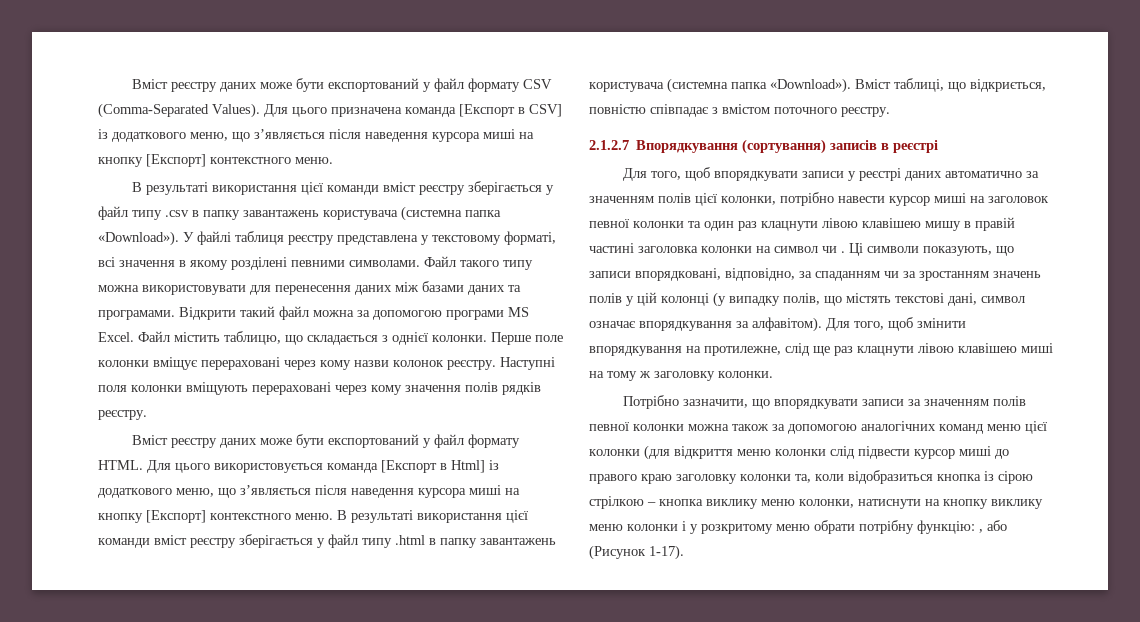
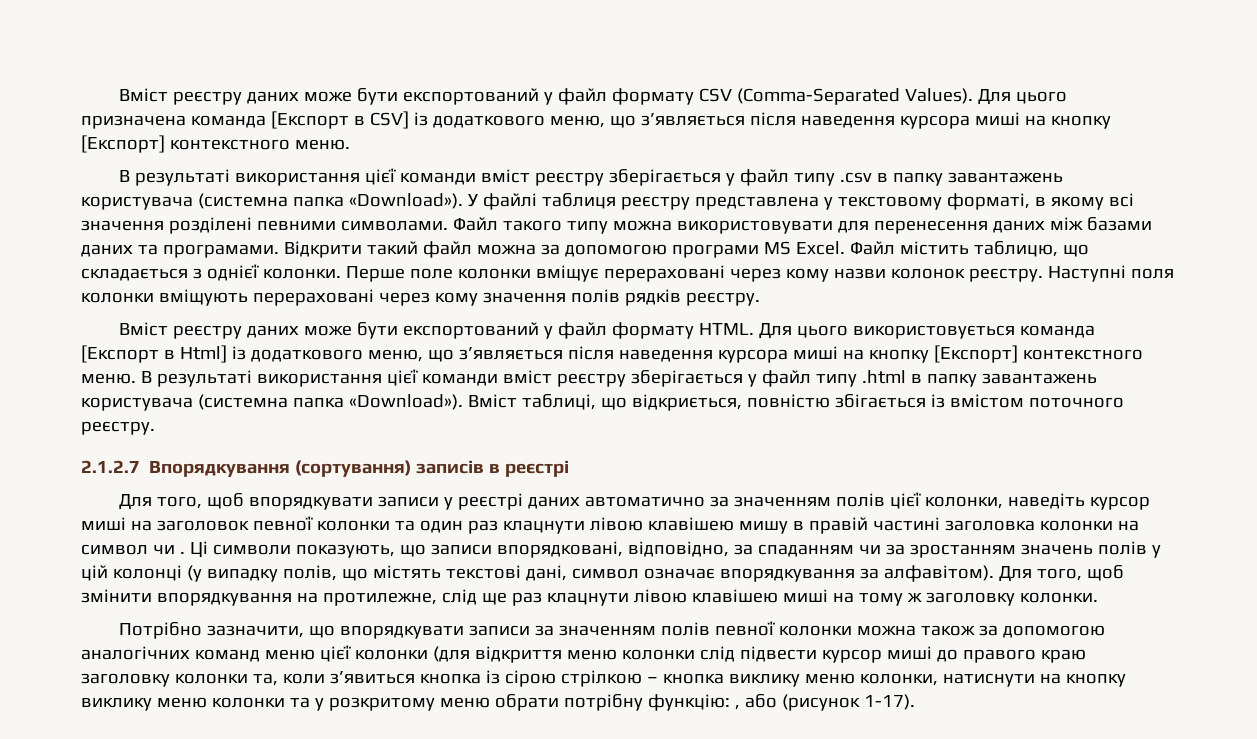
[98,257,228,270] всі значення в якому -> [1034,193,1134,210] [81,220,164,231] в якому всі значення
[650,104,718,117] співпадає з -> [834,394,945,408] збігається із
[780,192,885,206] потрібно навести -> [1007,493,1085,509] наведіть
[848,470,933,484] відобразиться -> [329,671,415,684] з’явиться
[682,521,686,531] і -> [289,697,310,708] та
[589,545,646,560] (Рисунок -> [781,694,860,711] (рисунок

